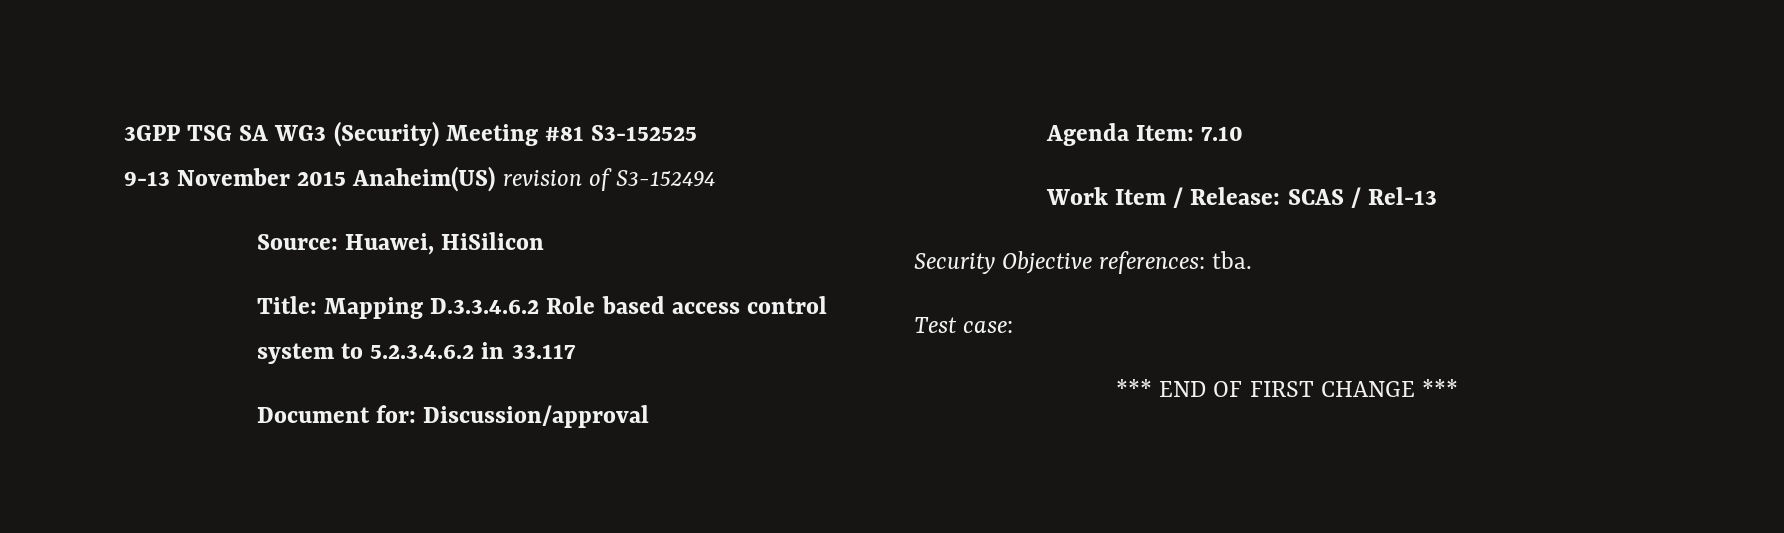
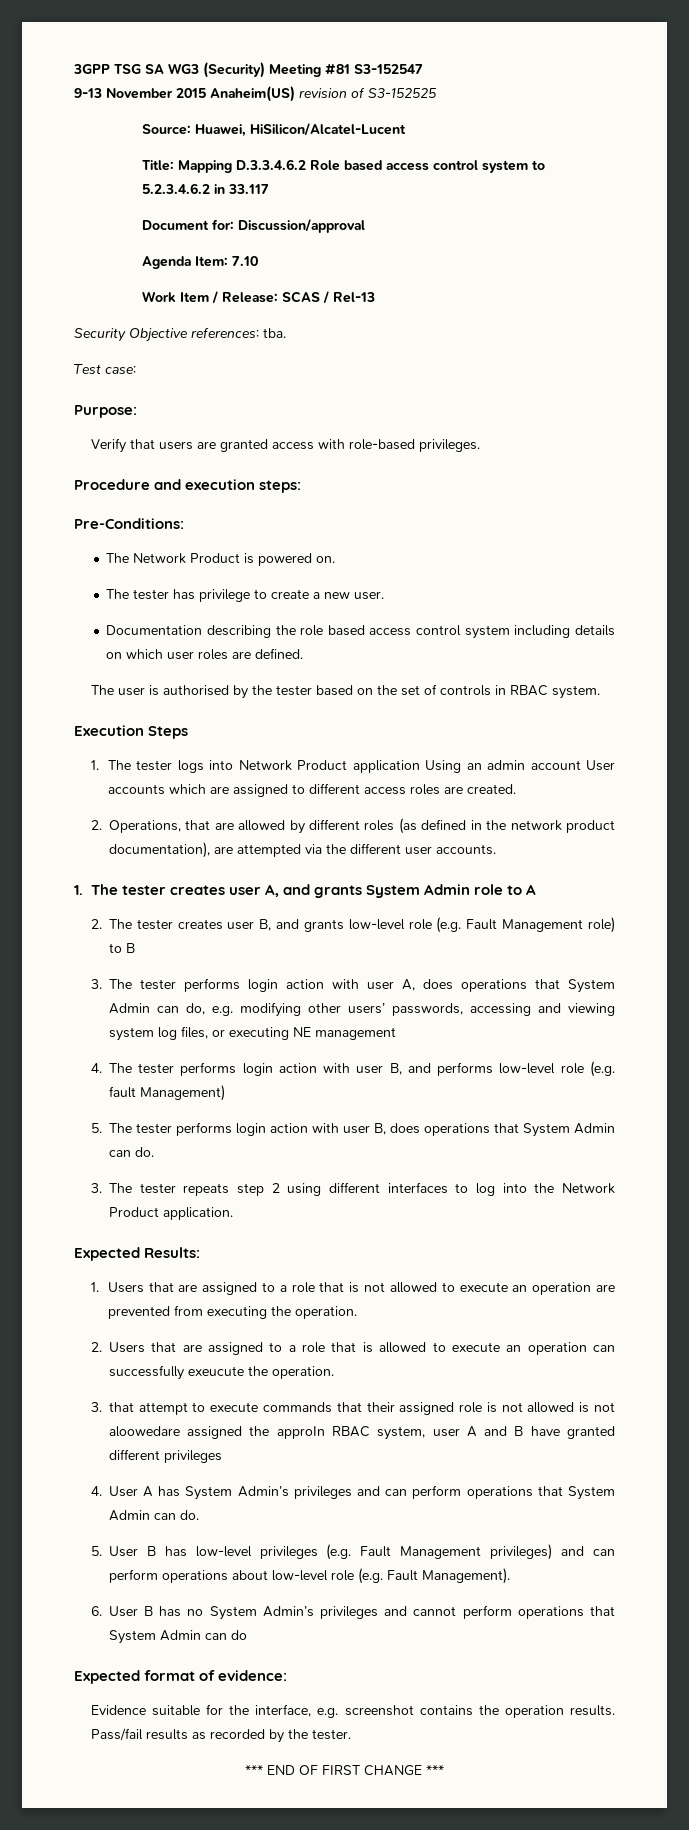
[591,125,698,141] S3-152525 -> [354,64,423,74] S3-152547
[615,170,715,186] S3-152494 -> [368,88,437,98] S3-152525
[441,232,545,250] HiSilicon -> [249,123,406,136] HiSilicon/Alcatel-Lucent
(1014, 326) none -> [74,405,137,418] [90,438,480,453] [74,479,302,493] [74,518,184,529] [106,553,336,566] [106,589,385,602] [106,625,616,639] [106,648,304,660] [90,684,600,699] [74,725,189,739] [90,760,616,773] [107,783,516,797] [90,818,615,834] [108,842,496,858] [74,884,537,898] [90,917,615,933] [108,943,135,953] [90,978,615,993] [108,1002,615,1017] [108,1026,396,1041] [90,1061,615,1077] [108,1085,225,1101] [90,1122,615,1137] [108,1147,154,1157] [90,1182,615,1196] [108,1207,233,1220] [74,1247,201,1261] [90,1282,616,1295] [107,1305,357,1319] [90,1342,615,1355] [108,1365,334,1380] [90,1402,615,1415] [108,1426,616,1440] [108,1449,222,1463] [90,1485,615,1500] [108,1510,199,1521] [90,1544,615,1560] [108,1568,510,1584] [90,1605,615,1620] [108,1630,247,1644] [74,1670,288,1684] [90,1704,615,1718] [90,1728,351,1743] // Purpose: // Verify that users are granted access with role-based privileges. // Procedure and execution steps: // Pre-Conditions: // The Network Product is powered on. // The tester has privilege to create a new user. // Documentation describing the role based access control system including details on which user roles are defined. // The user is authorised by the tester based on the set of controls in RBAC system. // Execution Steps // 1. The tester logs into Network Product application Using an admin account User accounts which are assigned to different access roles are created. // 2. Operations, that are allowed by different roles (as defined in the network product documentation), are attempted via the different user accounts. // 1. The tester creates user A, and grants System Admin role to A // 2. The tester creates user B, and grants low-level role (e.g. Fault Management role) to B // 3. The tester performs login action with user A, does operations that System Admin can do, e.g. modifying other users’ passwords, accessing and viewing system log files, or executing NE management // 4. The tester performs login action with user B, and performs low-level role (e.g. fault Management) // 5. The tester performs login action with user B, does operations that System Admin can do. // 3. The tester repeats step 2 using different interfaces to log into the Network Product application. // Expected Results: // 1. Users that are assigned to a role that is not allowed to execute an operation are prevented from executing the operation. // 2. Users that are assigned to a role that is allowed to execute an operation can successfully exeucute the operation. // 3. that attempt to execute commands that their assigned role is not allowed is not aloowedare assigned the approIn RBAC system, user A and B have granted different privileges // 4. User A has System Admin’s privileges and can perform operations that System Admin can do. // 5. User B has low-level privileges (e.g. Fault Management privileges) and can perform operations about low-level role (e.g. Fault Management). // 6. User B has no System Admin’s privileges and cannot perform operations that System Admin can do // Expected format of evidence: // Evidence suitable for the interface, e.g. screenshot contains the operation results. Pass/fail results as recorded by the tester.

